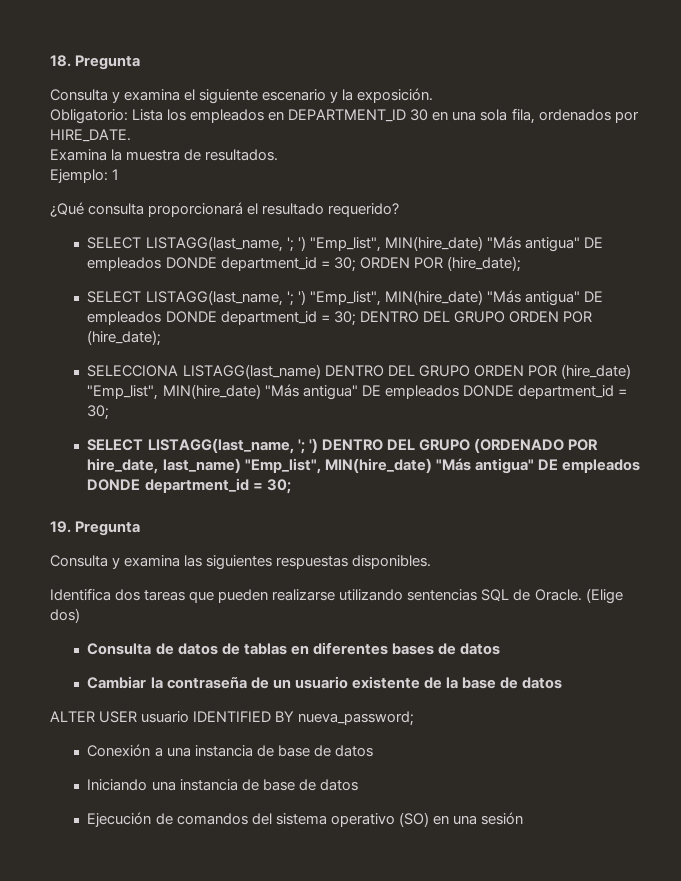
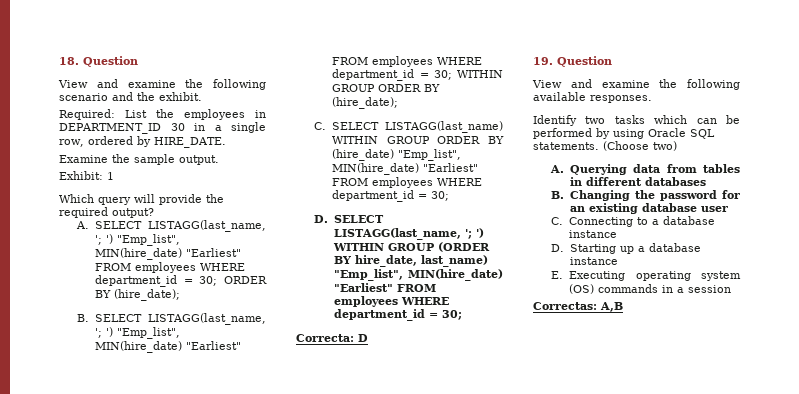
[75,55,141,70] [50,88,434,104] [50,108,639,124] [50,129,131,142] [50,149,279,161] [50,169,120,183] [50,202,400,217] [87,236,603,252] [87,256,521,272] [87,290,603,306] [87,311,592,326] [87,330,162,346] [87,364,631,379] [87,384,627,400] [87,405,110,420] [87,438,598,454] [87,458,640,474] [87,478,291,494] Pregunta // Consulta y examina el siguiente escenario y la exposición. // Obligatorio: Lista los empleados en DEPARTMENT_ID 30 en una sola fila, ordenados por HIRE_DATE. // Examina la muestra de resultados. // Ejemplo: 1 // ¿Qué consulta proporcionará el resultado requerido? // SELECT LISTAGG(last_name, '; ') "Emp_list", MIN(hire_date) "Más antigua" DE empleados DONDE department_id = 30; ORDEN POR (hire_date); // SELECT LISTAGG(last_name, '; ') "Emp_list", MIN(hire_date) "Más antigua" DE empleados DONDE department_id = 30; DENTRO DEL GRUPO ORDEN POR (hire_date); // SELECCIONA LISTAGG(last_name) DENTRO DEL GRUPO ORDEN POR (hire_date) "Emp_list", MIN(hire_date) "Más antigua" DE empleados DONDE department_id = 30; // SELECT LISTAGG(last_name, '; ') DENTRO DEL GRUPO (ORDENADO POR hire_date, last_name) "Emp_list", MIN(hire_date) "Más antigua" DE empleados DONDE department_id = 30; -> [83,56,138,67] [58,79,266,90] [59,92,202,101] [59,109,266,120] [59,122,266,134] [59,136,226,148] [59,154,219,165] [59,171,114,180] [59,194,224,205] [59,207,154,218] [76,220,266,232] [95,234,181,246] [95,248,242,260] [95,262,246,273] [95,275,267,287] [95,289,181,301] [77,313,266,325] [95,327,181,339] [95,341,242,353] [332,56,483,67] [332,69,503,81] [332,84,441,92] [332,97,399,109] [314,121,503,133] [332,136,504,144] [332,149,462,161] [332,163,479,175] [332,177,483,188] [332,190,450,202] [314,215,384,223] [333,228,484,240] [332,242,490,252] [333,255,488,267] [333,269,503,281] [333,283,436,292] [333,296,449,307] [333,309,462,321] [296,334,368,342] Question // View and examine the following scenario and the exhibit. // Required: List the employees in DEPARTMENT_ID 30 in a single row, ordered by HIRE_DATE. // Examine the sample output. // Exhibit: 1 // Which query will provide the required output? // A. SELECT LISTAGG(last_name, '; ') "Emp_list", MIN(hire_date) "Earliest" FROM employees WHERE department_id = 30; ORDER BY (hire_date); // B. SELECT LISTAGG(last_name, '; ') "Emp_list", MIN(hire_date) "Earliest" FROM employees WHERE department_id = 30; WITHIN GROUP ORDER BY (hire_date); // C. SELECT LISTAGG(last_name) WITHIN GROUP ORDER BY (hire_date) "Emp_list", MIN(hire_date) "Earliest" FROM employees WHERE department_id = 30; // D. SELECT LISTAGG(last_name, '; ') WITHIN GROUP (ORDER BY hire_date, last_name) "Emp_list", MIN(hire_date) "Earliest" FROM employees WHERE department_id = 30; // Correcta: D
[75,521,141,536] [50,555,432,570] [50,588,623,604] [50,608,80,623] [87,642,500,655] [87,676,563,689] [50,711,415,726] [87,744,373,757] [87,779,358,791] [87,812,523,827] Pregunta // Consulta y examina las siguientes respuestas disponibles. // Identifica dos tareas que pueden realizarse utilizando sentencias SQL de Oracle. (Elige dos) // Consulta de datos de tablas en diferentes bases de datos // Cambiar la contraseña de un usuario existente de la base de datos // ALTER USER usuario IDENTIFIED BY nueva_password; // Conexión a una instancia de base de datos // Iniciando una instancia de base de datos // Ejecución de comandos del sistema operativo (SO) en una sesión -> [557,56,612,67] [532,79,740,90] [533,92,652,103] [533,115,740,126] [533,128,715,139] [533,141,677,151] [550,164,740,175] [569,177,706,186] [551,190,740,201] [569,203,728,214] [551,216,716,227] [569,230,618,238] [551,243,701,254] [569,257,618,265] [551,271,741,281] [569,284,732,294] [533,302,623,312] Question // View and examine the following available responses. // Identify two tasks which can be performed by using Oracle SQL statements. (Choose two) // A. Querying data from tables in different databases // B. Changing the password for an existing database user // C. Connecting to a database instance // D. Starting up a database instance // E. Executing operating system (OS) commands in a session // Correctas: A,B

